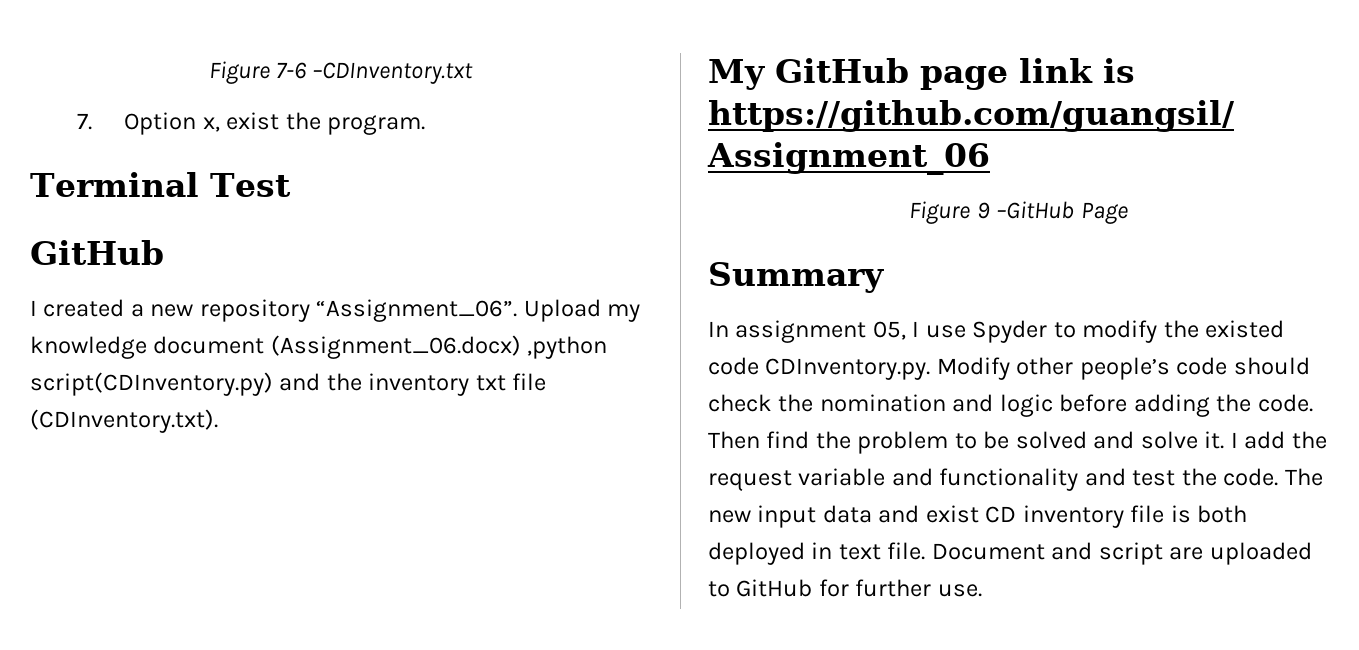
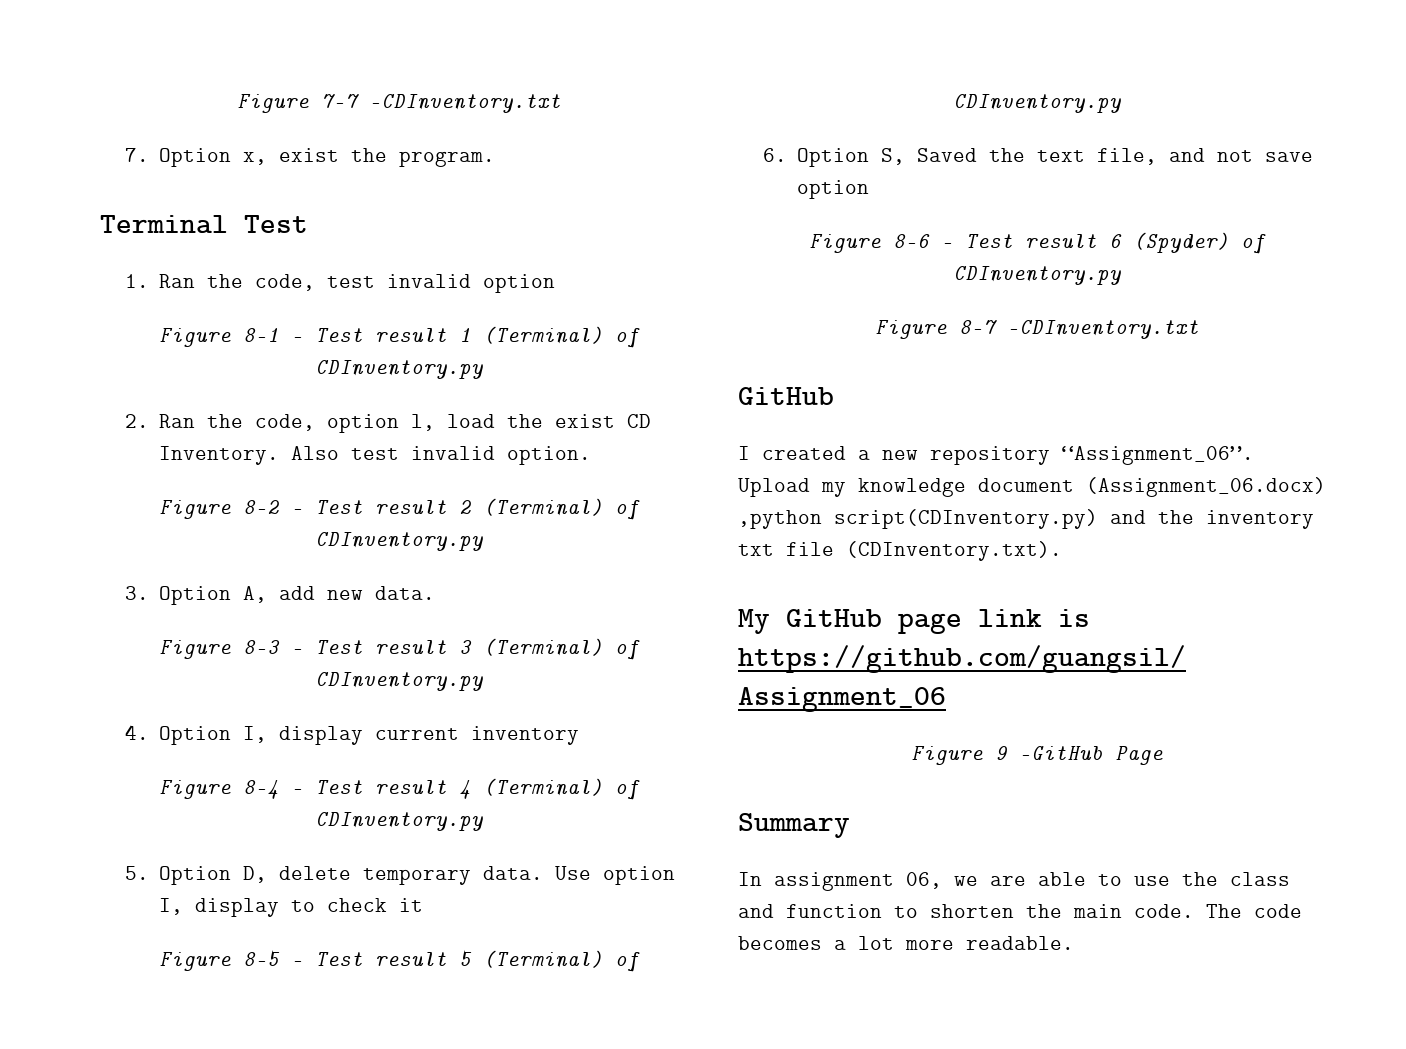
[208,61,307,84] Figure 7-6 -> [237,94,359,113] Figure 7-7
(291, 185) none -> [124,274,556,293] [159,326,640,348] [315,360,483,379] [124,414,652,433] [159,446,592,465] [159,498,640,520] [315,532,483,551] [124,586,436,605] [159,638,640,660] [315,672,483,691] [124,725,580,745] [159,778,640,800] [315,812,483,831] [124,866,676,885] [159,898,424,917] [159,949,640,972] [953,94,1121,113] [762,148,1314,167] [797,180,870,199] [809,232,1266,254] [953,266,1121,285] [875,320,1199,339] // 1. Ran the code, test invalid option // Figure 8-1 – Test result 1 (Terminal) of CDInventory.py // 2. Ran the code, option l, load the exist CD Inventory. Also test invalid option. // Figure 8-2 – Test result 2 (Terminal) of CDInventory.py // 3. Option A, add new data. // Figure 8-3 – Test result 3 (Terminal) of CDInventory.py // 4. Option I, display current inventory // Figure 8-4 – Test result 4 (Terminal) of CDInventory.py // 5. Option D, delete temporary data. Use option I, display to check it // Figure 8-5 – Test result 5 (Terminal) of CDInventory.py // 6. Option S, Saved the text file, and not save option // Figure 8-6 – Test result 6 (Spyder) of CDInventory.py // Figure 8-7 –CDInventory.txt
[872,320,1285,343] [708,357,1310,380] [708,394,1313,417] [708,431,1327,454] [708,468,1323,491] [708,505,1248,528] [708,542,1312,565] [708,579,982,597] 05, I use Spyder to modify the existed code CDInventory.py. Modify other people’s code should check the nomination and logic before adding the code. Then find the problem to be solved and solve it. I add the request variable and functionality and test the code. The new input data and exist CD inventory file is both deployed in text file. Document and script are uploaded to GitHub for further use. -> [906,872,1290,889] [738,904,1302,918] [738,936,1074,950] 06, we are able to use the class and function to shorten the main code. The code becomes a lot more readable.

